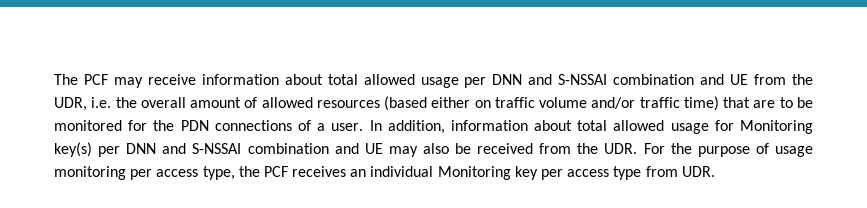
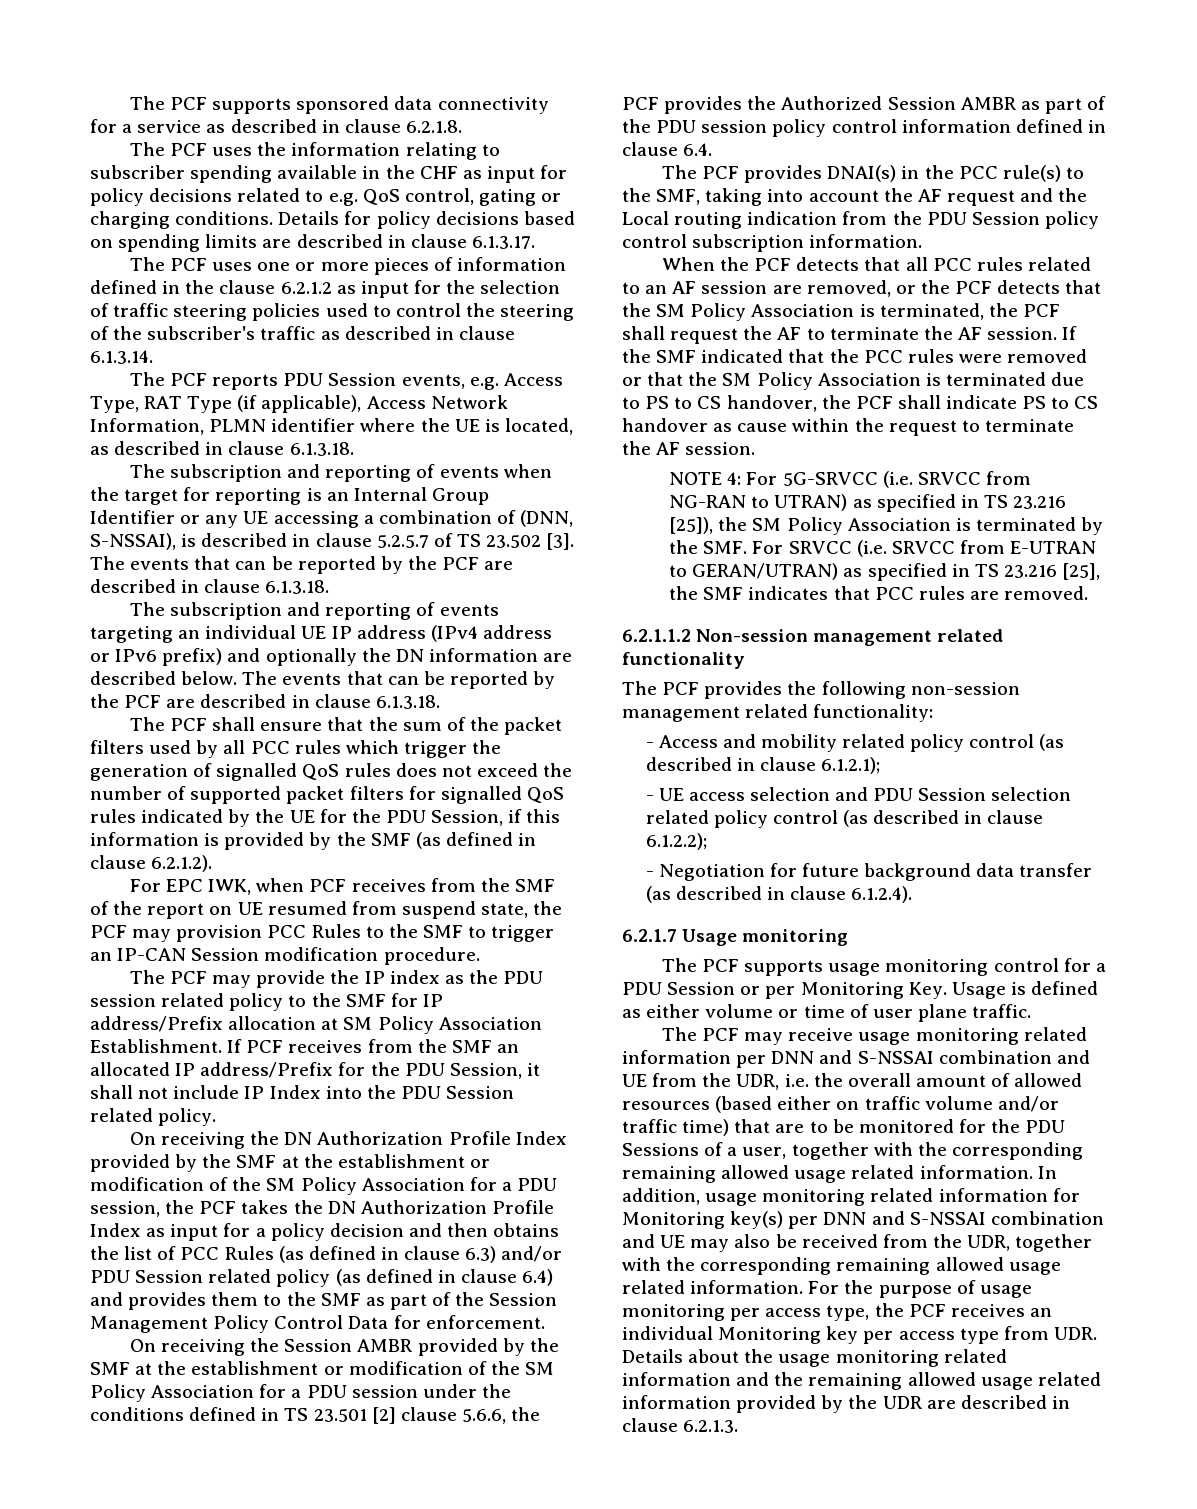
[54,74,459,88] The PCF may receive information about total allowed usage -> [129,96,549,114] [90,119,462,133] [129,142,500,160] [90,165,568,183] [90,188,562,206] [90,211,575,229] [90,234,535,252] [129,257,566,275] [90,280,561,298] [90,303,575,321] [90,326,515,340] [90,350,153,364] [129,372,563,390] [90,395,508,413] [90,418,573,435] [90,441,354,456] [129,464,552,482] [90,487,489,505] [90,510,574,528] [90,533,575,550] [90,556,514,574] [90,579,330,594] [129,602,499,620] [90,625,552,643] [90,648,573,666] [90,671,556,689] [90,694,440,709] [129,717,563,735] [90,740,502,758] [90,763,573,781] [90,786,564,804] [90,809,561,827] [90,832,537,850] [90,855,213,872] [129,878,555,895] [90,901,563,919] [90,924,555,942] [90,947,480,965] [129,970,544,988] [90,993,443,1011] [90,1016,542,1034] [90,1039,519,1053] [90,1062,540,1079] [90,1085,515,1099] [90,1108,217,1126] [129,1131,567,1149] [90,1154,490,1172] [90,1177,558,1195] [90,1200,554,1217] [90,1223,560,1241] [90,1246,563,1263] [90,1269,554,1287] [90,1292,558,1310] [90,1315,545,1333] [129,1338,559,1356] [90,1361,555,1375] [90,1384,511,1402] [90,1407,541,1424] [622,96,1107,114] [622,119,1106,137] [622,142,713,156] [661,165,1084,183] [622,188,1088,206] [622,211,1099,229] [622,234,923,252] [661,257,1091,271] [622,280,1102,297] [622,303,1060,321] [622,326,1078,344] [622,349,1088,363] [622,372,1085,390] [622,395,1099,412] [622,418,1074,436] [622,441,756,455] [669,471,1031,488] [669,494,1067,512] [669,517,1104,535] [669,540,1097,557] [669,563,1101,581] [669,586,1089,600] [622,629,1004,646] [622,652,745,669] [622,681,1020,699] [622,704,934,722] [645,734,1065,752] [645,757,880,774] [645,787,1072,801] [645,810,1044,828] [645,833,707,850] [645,863,1093,881] [645,886,913,903] [622,929,849,946] [661,958,1106,976] [622,981,1099,999] [622,1004,1032,1022] [661,1027,1087,1045] [622,1050,731,1064] The PCF supports sponsored data connectivity for a service as described in clause 6.2.1.8. // The PCF uses the information relating to subscriber spending available in the CHF as input for policy decisions related to e.g. QoS control, gating or charging conditions. Details for policy decisions based on spending limits are described in clause 6.1.3.17. // The PCF uses one or more pieces of information defined in the clause 6.2.1.2 as input for the selection of traffic steering policies used to control the steering of the subscriber's traffic as described in clause 6.1.3.14. // The PCF reports PDU Session events, e.g. Access Type, RAT Type (if applicable), Access Network Information, PLMN identifier where the UE is located, as described in clause 6.1.3.18. // The subscription and reporting of events when the target for reporting is an Internal Group Identifier or any UE accessing a combination of (DNN, S-NSSAI), is described in clause 5.2.5.7 of TS 23.502 [3]. The events that can be reported by the PCF are described in clause 6.1.3.18. // The subscription and reporting of events targeting an individual UE IP address (IPv4 address or IPv6 prefix) and optionally the DN information are described below. The events that can be reported by the PCF are described in clause 6.1.3.18. // The PCF shall ensure that the sum of the packet filters used by all PCC rules which trigger the generation of signalled QoS rules does not exceed the number of supported packet filters for signalled QoS rules indicated by the UE for the PDU Session, if this information is provided by the SMF (as defined in clause 6.2.1.2). // For EPC IWK, when PCF receives from the SMF of the report on UE resumed from suspend state, the PCF may provision PCC Rules to the SMF to trigger an IP-CAN Session modification procedure. // The PCF may provide the IP index as the PDU session related policy to the SMF for IP address/Prefix allocation at SM Policy Association Establishment. If PCF receives from the SMF an allocated IP address/Prefix for the PDU Session, it shall not include IP Index into the PDU Session related policy. // On receiving the DN Authorization Profile Index provided by the SMF at the establishment or modification of the SM Policy Association for a PDU session, the PCF takes the DN Authorization Profile Index as input for a policy decision and then obtains the list of PCC Rules (as defined in clause 6.3) and/or PDU Session related policy (as defined in clause 6.4) and provides them to the SMF as part of the Session Management Policy Control Data for enforcement. // On receiving the Session AMBR provided by the SMF at the establishment or modification of the SM Policy Association for a PDU session under the conditions defined in TS 23.501 [2] clause 5.6.6, the PCF provides the Authorized Session AMBR as part of the PDU session policy control information defined in clause 6.4. // The PCF provides DNAI(s) in the PCC rule(s) to the SMF, taking into account the AF request and the Local routing indication from the PDU Session policy control subscription information. // When the PCF detects that all PCC rules related to an AF session are removed, or the PCF detects that the SM Policy Association is terminated, the PCF shall request the AF to terminate the AF session. If the SMF indicated that the PCC rules were removed or that the SM Policy Association is terminated due to PS to CS handover, the PCF shall indicate PS to CS handover as cause within the request to terminate the AF session. // NOTE 4: For 5G-SRVCC (i.e. SRVCC from NG-RAN to UTRAN) as specified in TS 23.216 [25]), the SM Policy Association is terminated by the SMF. For SRVCC (i.e. SRVCC from E-UTRAN to GERAN/UTRAN) as specified in TS 23.216 [25], the SMF indicates that PCC rules are removed. // 6.2.1.1.2 Non-session management related functionality // The PCF provides the following non-session management related functionality: // - Access and mobility related policy control (as described in clause 6.1.2.1); // - UE access selection and PDU Session selection related policy control (as described in clause 6.1.2.2); // - Negotiation for future background data transfer (as described in clause 6.1.2.4). // 6.2.1.7 Usage monitoring // The PCF supports usage monitoring control for a PDU Session or per Monitoring Key. Usage is defined as either volume or time of user plane traffic. // The PCF may receive usage monitoring related information
[180,120,709,134] PDN connections of a user. In addition, information about total allowed usage -> [1025,1120,1066,1133] [622,1142,1083,1160] [622,1165,1057,1183] [622,1188,1048,1206] PDU Sessions of a user, together with the corresponding remaining allowed usage related information. In addition, usage monitoring related information
[604,143,638,154] UDR. -> [967,1234,1093,1252] [622,1257,1061,1275] [622,1280,804,1294] UDR, together with the corresponding remaining allowed usage related information.
(715, 171) none -> [622,1349,1007,1367] [622,1372,1101,1390] [622,1395,1070,1413] [622,1418,739,1433] Details about the usage monitoring related information and the remaining allowed usage related information provided by the UDR are described in clause 6.2.1.3.

